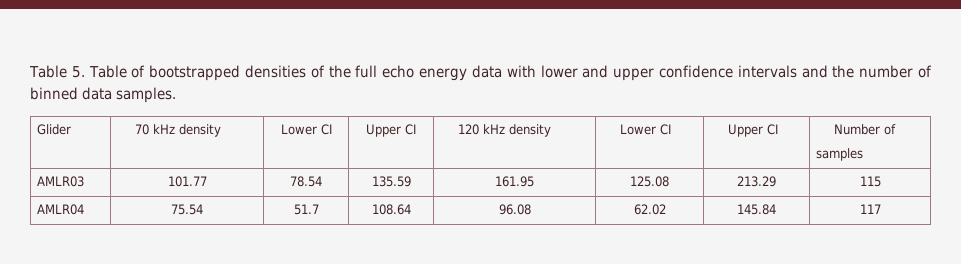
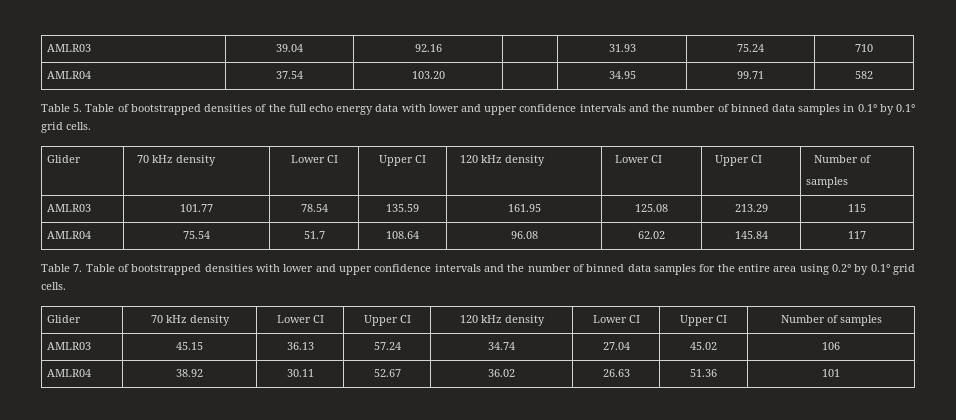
(29, 71) none -> [46,44,91,52] [276,44,303,52] [414,44,442,52] [608,44,636,52] [737,44,764,52] [855,44,873,52] [46,71,91,79] [276,71,303,79] [411,71,445,79] [608,71,636,79] [737,71,764,79] [855,71,873,79] AMLR03 | 39.04 | 92.16 | | 31.93 | 75.24 | 710 // AMLR04 | 37.54 | 103.20 | | 34.95 | 99.71 | 582 //
[116,87,176,103] samples. -> [798,104,915,115] [41,122,91,133] samples in 0.1° by 0.1° grid cells.
(881, 209) none -> [41,264,916,275] [41,282,66,290] [46,315,81,323] [150,315,230,326] [276,315,324,323] [363,315,411,326] [459,315,545,326] [592,315,640,323] [680,315,727,326] [780,315,882,326] [46,342,91,350] [176,342,203,350] [286,342,314,350] [373,342,401,350] [488,342,515,350] [602,342,630,350] [690,342,717,350] [822,342,840,350] [46,369,91,377] [176,369,203,377] [286,369,314,377] [373,369,401,377] [488,369,515,377] [602,369,630,377] [690,369,717,377] [822,369,840,377] // Table 7. Table of bootstrapped densities with lower and upper confidence intervals and the number of binned data samples for the entire area using 0.2° by 0.1° grid cells. // Glider | 70 kHz density | Lower CI | Upper CI | 120 kHz density | Lower CI | Upper CI | Number of samples // AMLR03 | 45.15 | 36.13 | 57.24 | 34.74 | 27.04 | 45.02 | 106 // AMLR04 | 38.92 | 30.11 | 52.67 | 36.02 | 26.63 | 51.36 | 101

